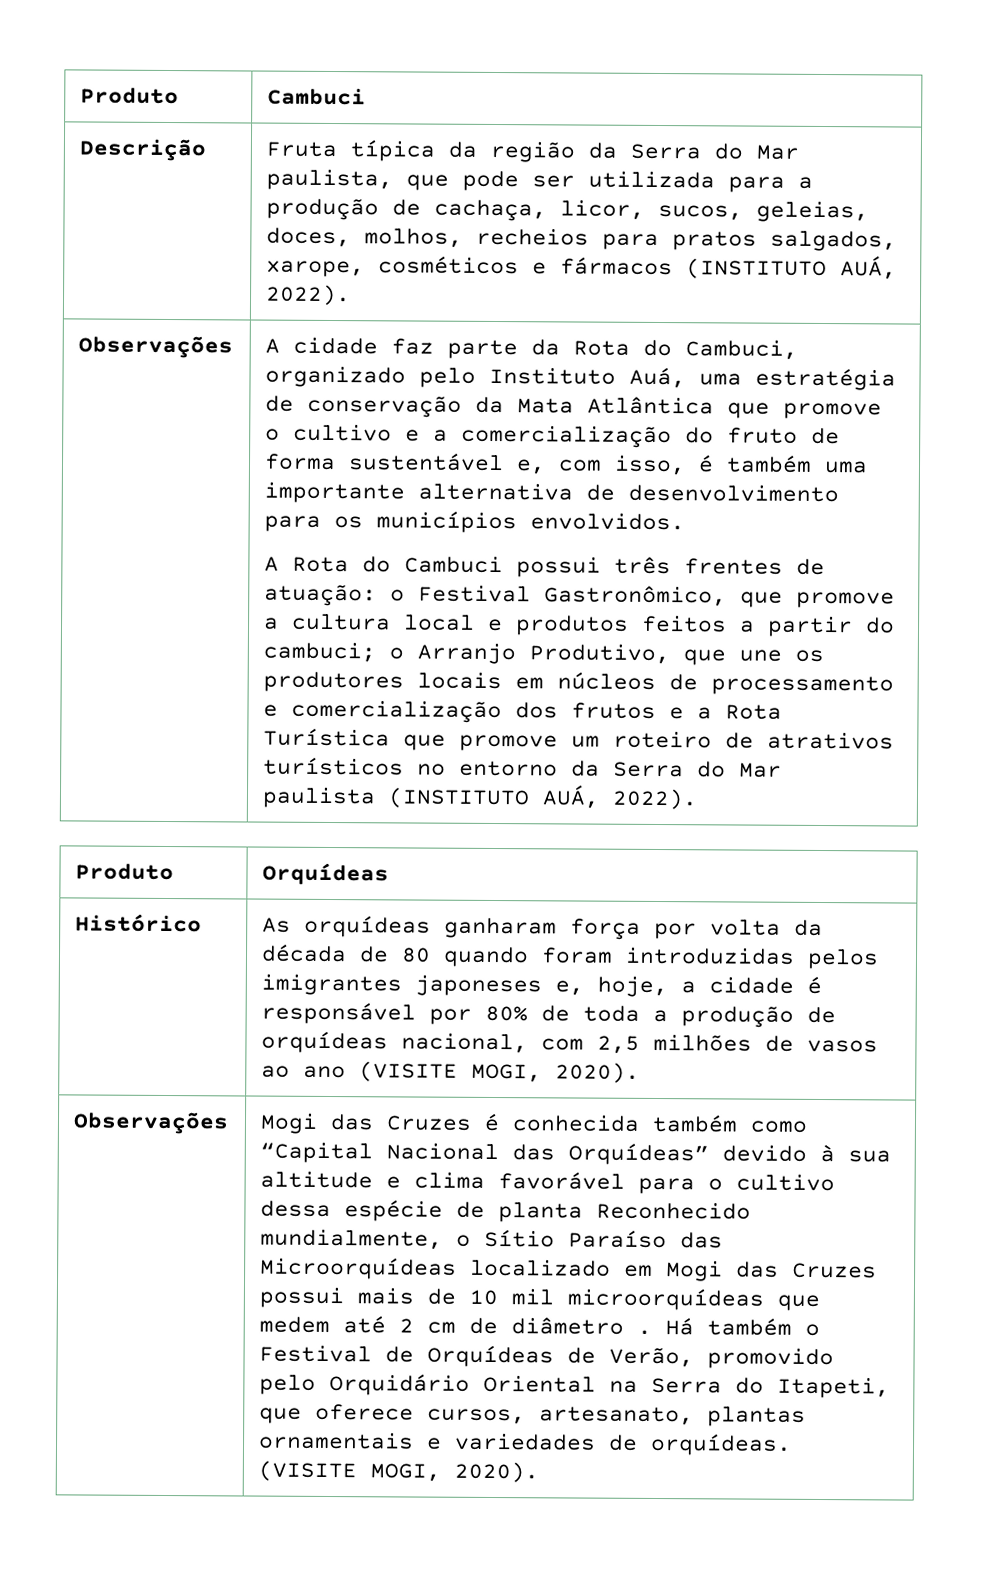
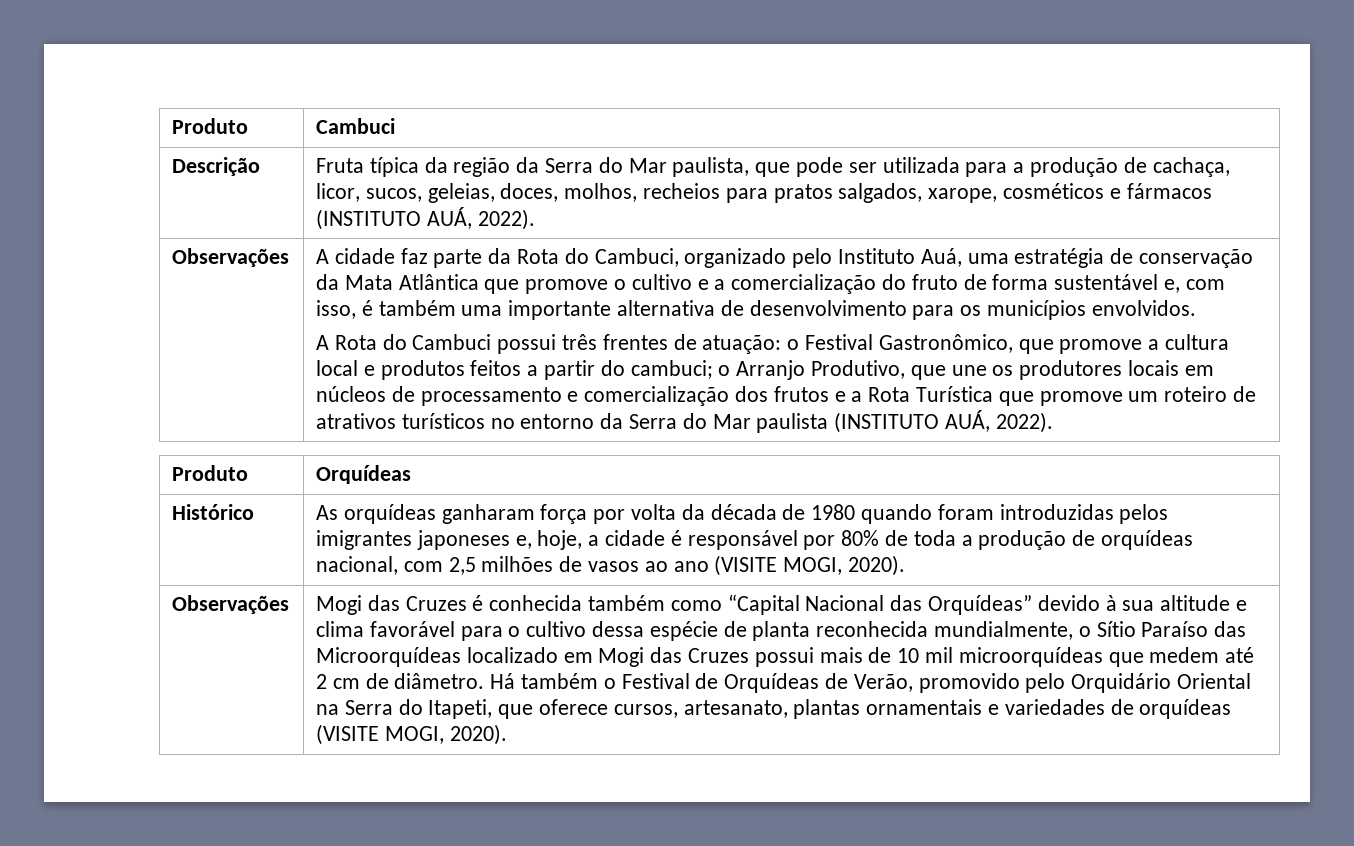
[401,947,432,963] 80 -> [811,504,856,520] 1980
[596,1201,752,1220] Reconhecido -> [816,621,929,637] reconhecida
[511,1317,653,1335] diâmetro . -> [394,673,485,689] diâmetro.
[650,1433,793,1456] orquídeas. -> [1139,699,1232,719] orquídeas

